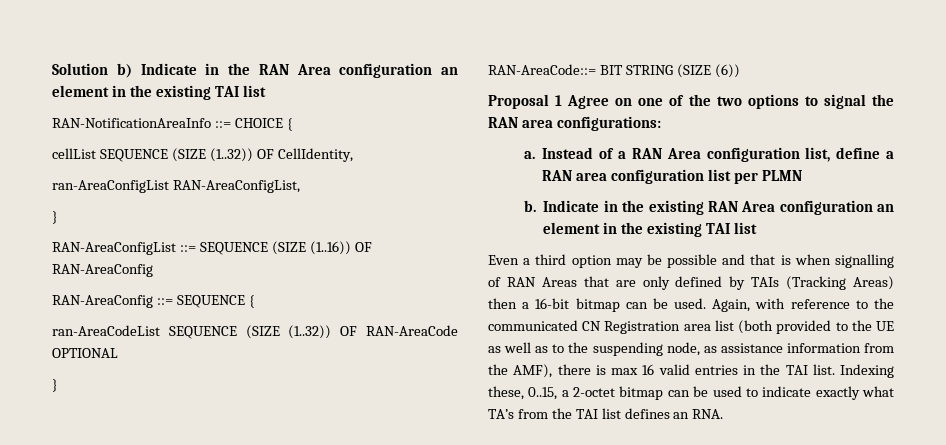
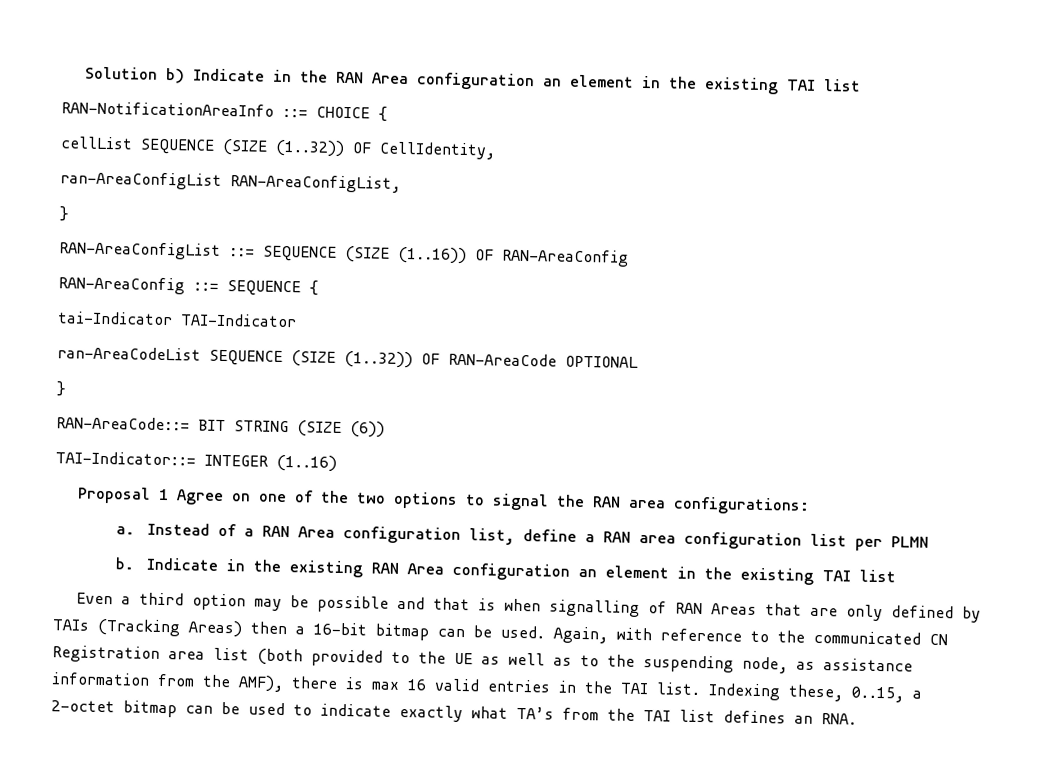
(255, 301) none -> [57,311,297,328] // tai-Indicator TAI-Indicator
(740, 71) none -> [55,451,337,472] // TAI-Indicator::= INTEGER (1..16)

